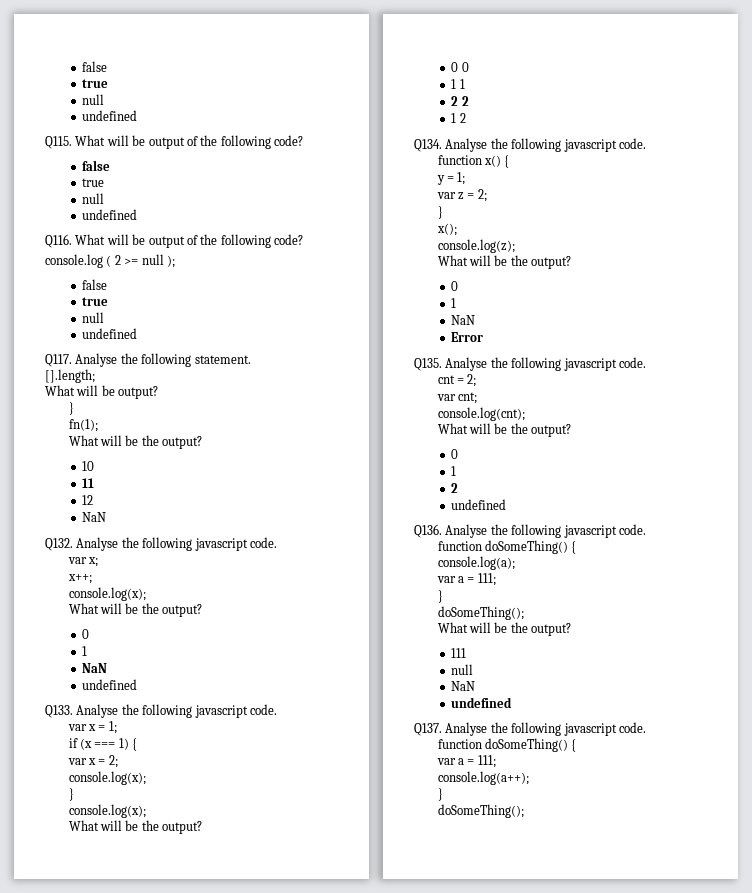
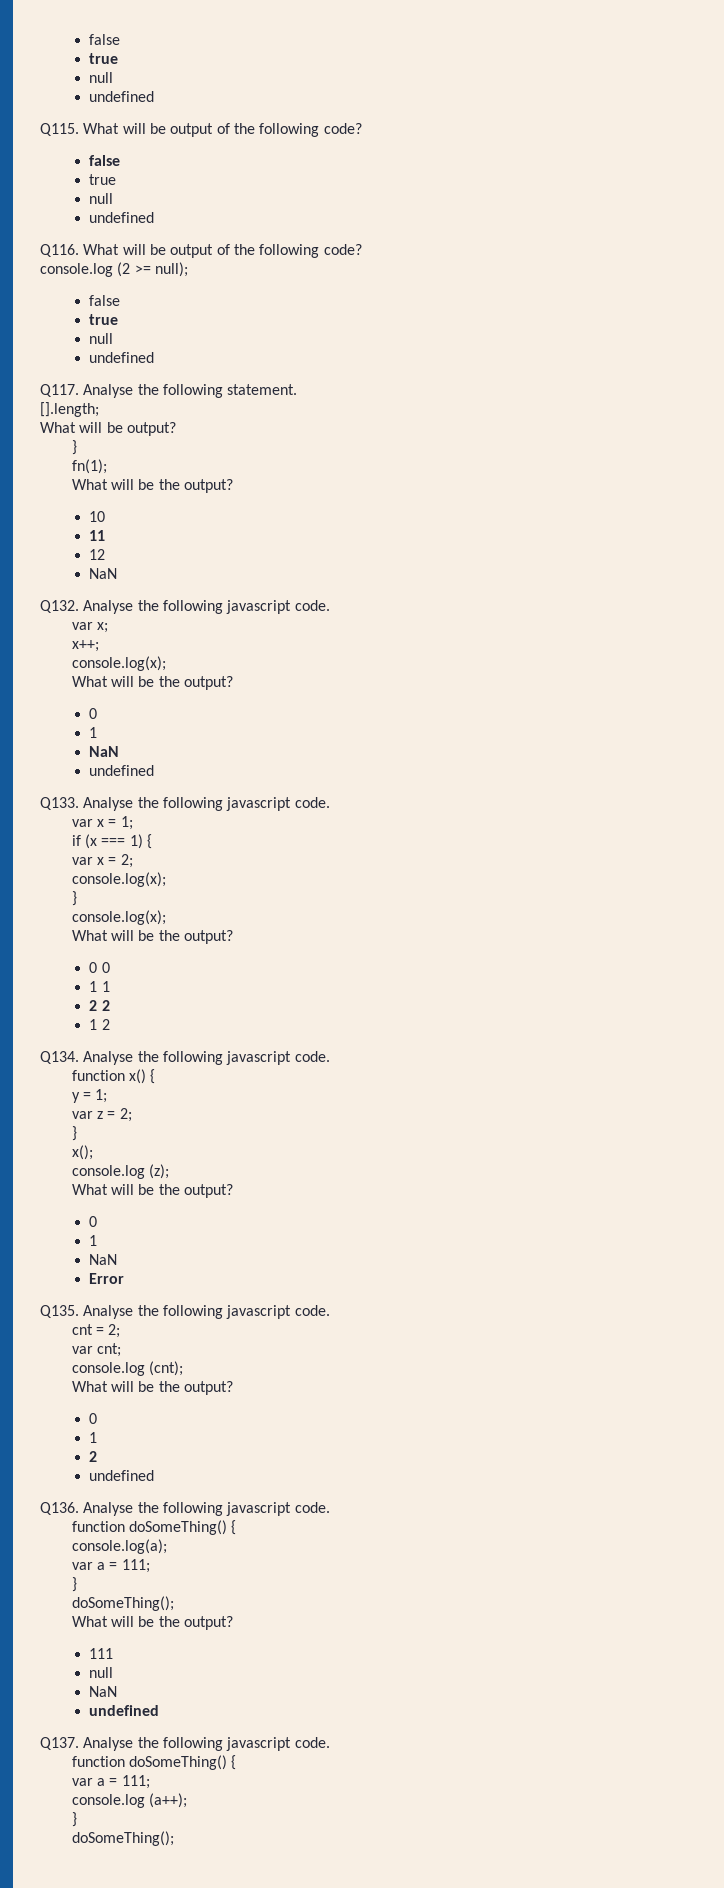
[106,254,175,268] ( 2 >= null ); -> [117,262,188,277] (2 >= null);
[437,239,515,253] console.log(z); -> [71,1164,170,1179] console.log (z);
[437,407,525,421] console.log(cnt); -> [71,1361,184,1376] console.log (cnt);
[437,771,529,785] console.log(a++); -> [71,1793,188,1808] console.log (a++);

